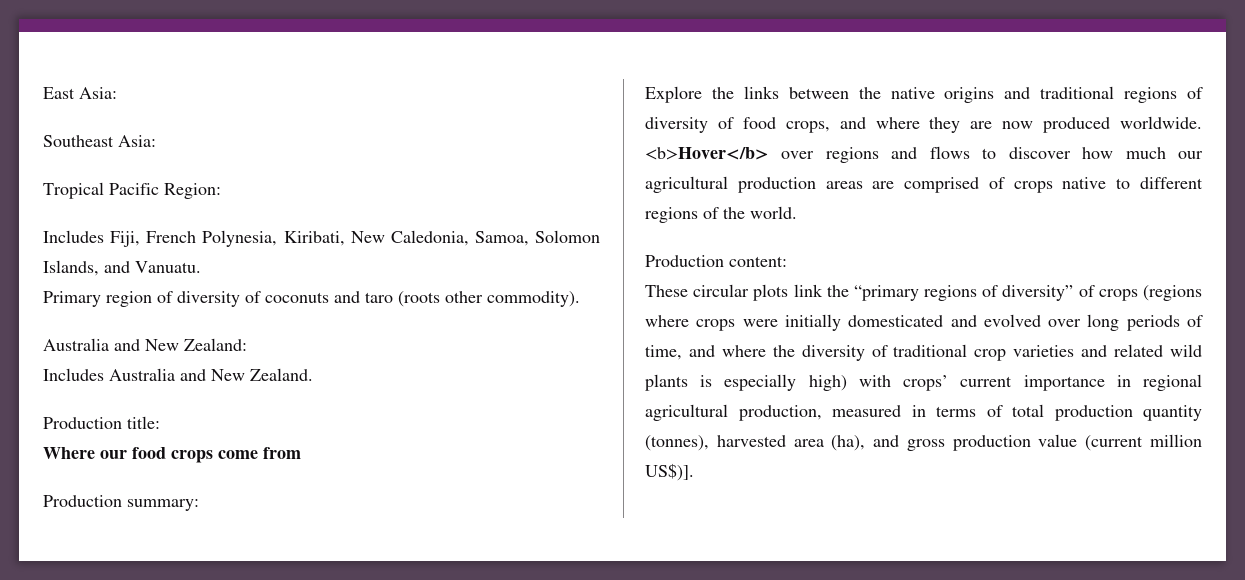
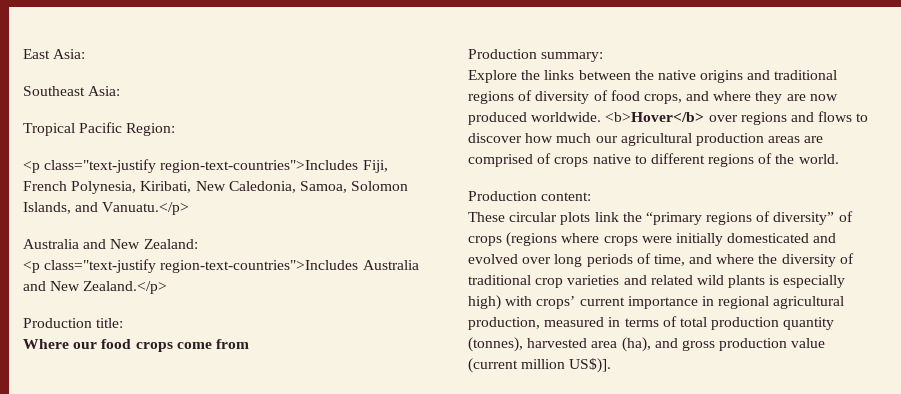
[43,230,104,243] Includes -> [23,159,359,173] <p class="text-justify region-text-countries">Includes
[135,261,201,273] [43,291,580,307] Vanuatu. // Primary region of diversity of coconuts and taro (roots other commodity). -> [102,202,190,215] Vanuatu.</p>
[43,368,313,381] Includes Australia and New Zealand. -> [23,259,419,273] [23,281,168,294] <p class="text-justify region-text-countries">Includes Australia and New Zealand.</p>

